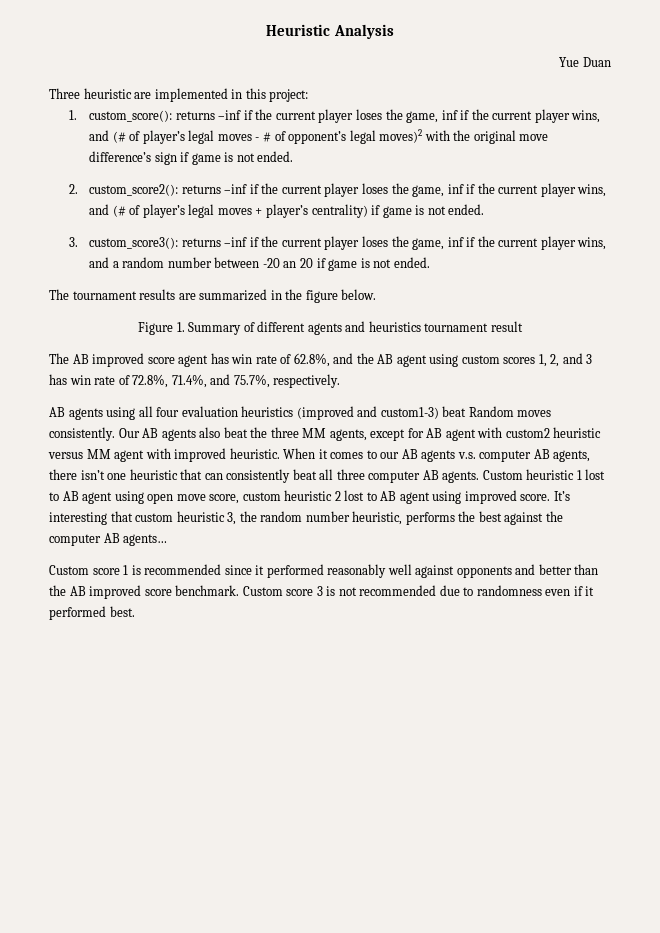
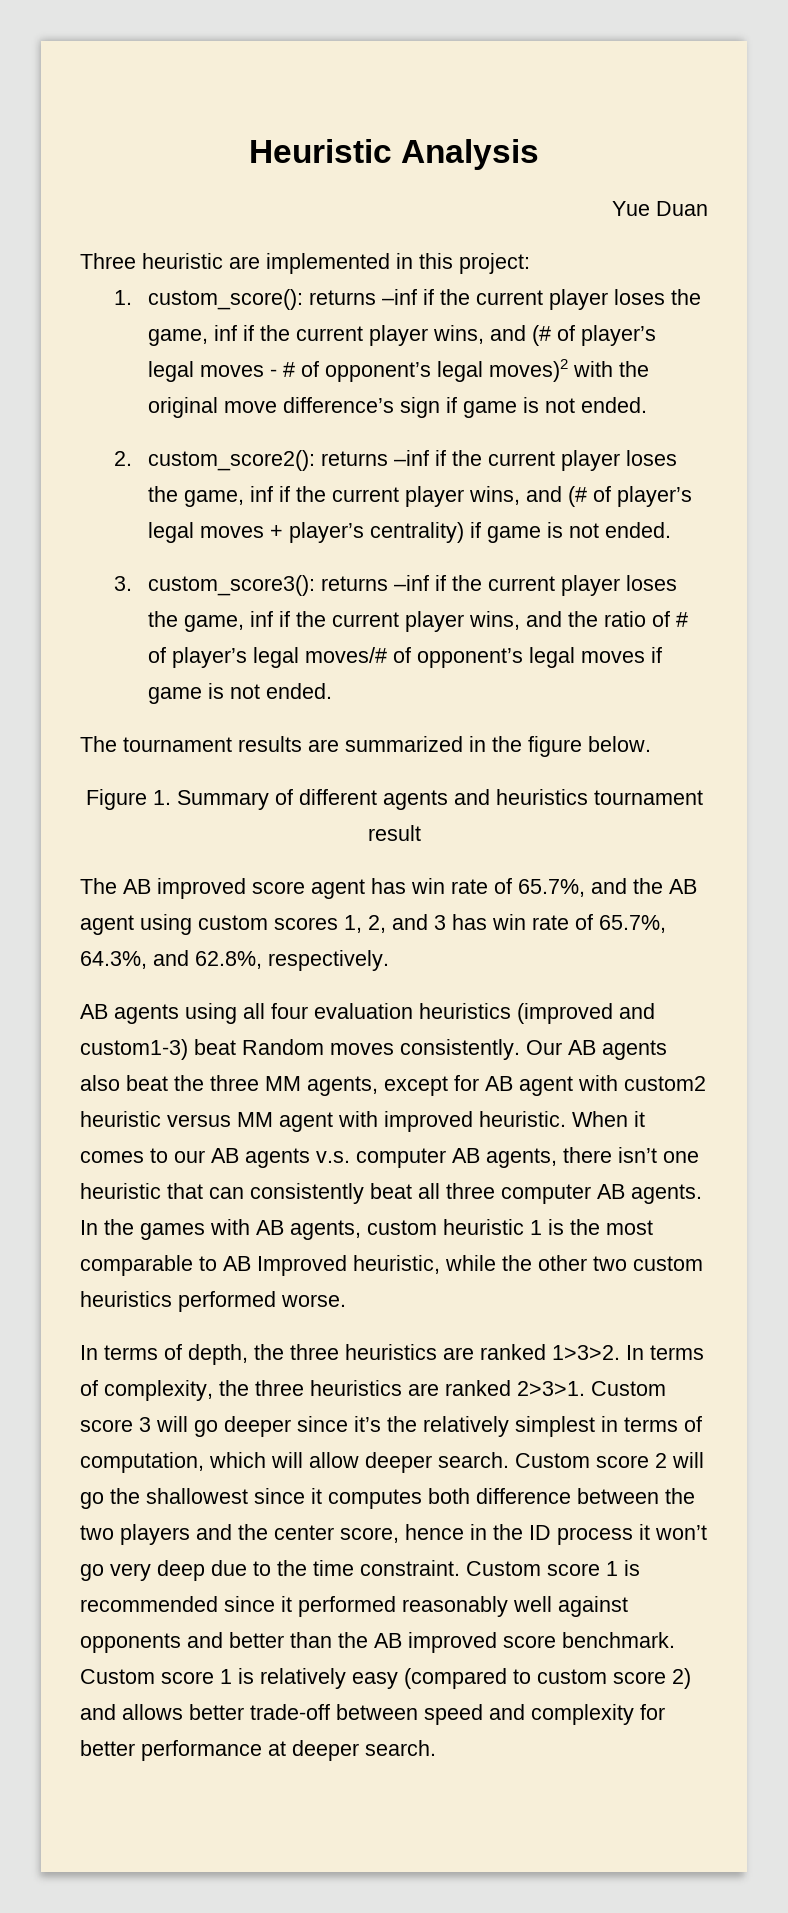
[112,257,313,268] a random number between -20 an 20 -> [568,611,689,627] [148,647,646,668] the ratio of # of player’s legal moves/# of opponent’s legal moves
[293,353,330,367] 62.8%, -> [518,879,585,897] 65.7%,
[132,374,270,388] 72.8%, 71.4%, and 75.7%, -> [599,915,666,933] [80,950,262,969] 65.7%, 64.3%, and 62.8%,
[482,469,606,480] [49,490,570,504] [49,511,563,525] [49,533,168,546] Custom heuristic 1 lost to AB agent using open move score, custom heuristic 2 lost to AB agent using improved score. It’s interesting that custom heuristic 3, the random number heuristic, performs the best against the computer AB agents… // -> [80,1219,653,1240] [80,1255,703,1276] [80,1291,346,1312] [80,1344,704,1365] [80,1380,666,1401] [80,1416,702,1437] [80,1452,704,1473] [80,1488,695,1509] [80,1524,707,1545] [80,1560,460,1581] In the games with AB agents, custom heuristic 1 is the most comparable to AB Improved heuristic, while the other two custom heuristics performed worse. // In terms of depth, the three heuristics are ranked 1>3>2. In terms of complexity, the three heuristics are ranked 2>3>1. Custom score 3 will go deeper since it’s the relatively simplest in terms of computation, which will allow deeper search. Custom score 2 will go the shallowest since it computes both difference between the two players and the center score, hence in the ID process it won’t go very deep due to the time constraint.
[316,585,595,596] [49,606,135,620] 3 is not recommended due to randomness even if it performed best. -> [220,1668,691,1689] [80,1704,665,1725] [80,1740,436,1761] 1 is relatively easy (compared to custom score 2) and allows better trade-off between speed and complexity for better performance at deeper search.

